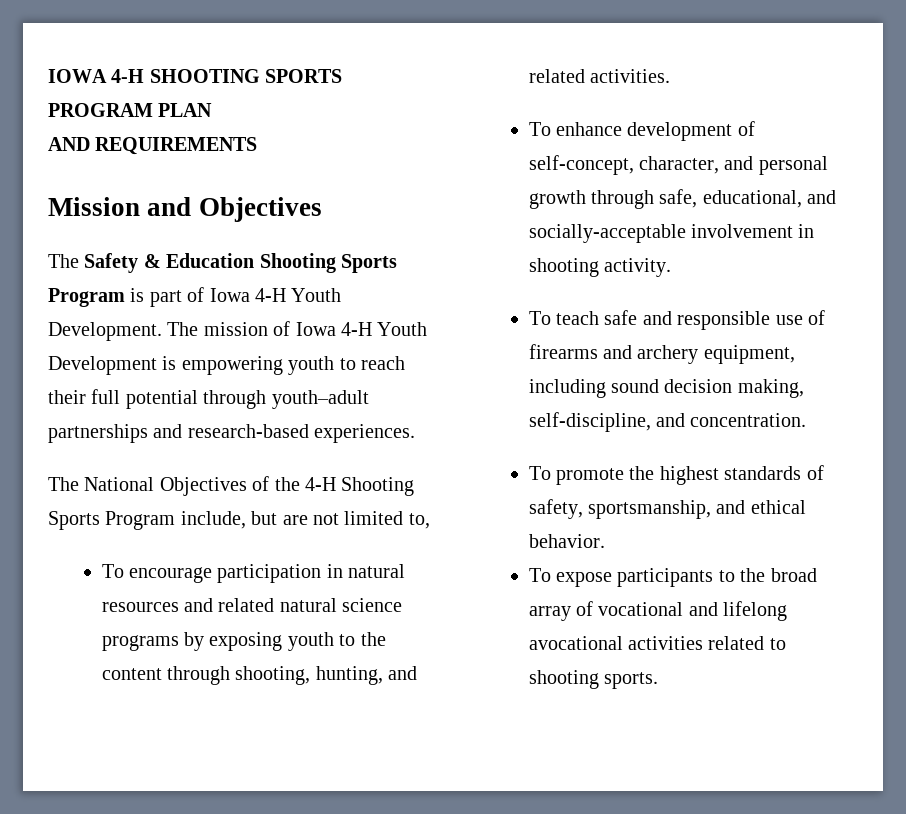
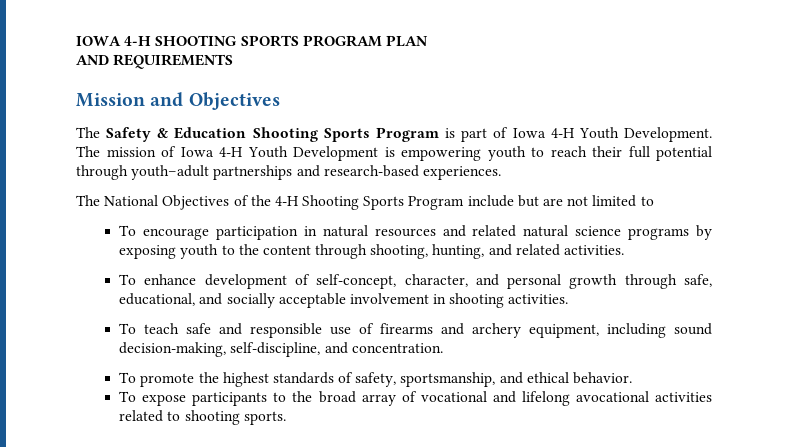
[180,511,246,529] include, -> [467,195,514,207] include
[408,513,430,529] to, -> [640,196,654,206] to
[528,224,686,243] socially-acceptable -> [226,293,346,308] socially acceptable
[604,258,672,277] activity. -> [508,294,569,304] activities.
[664,379,804,398] decision making, -> [119,342,227,357] decision-making,

